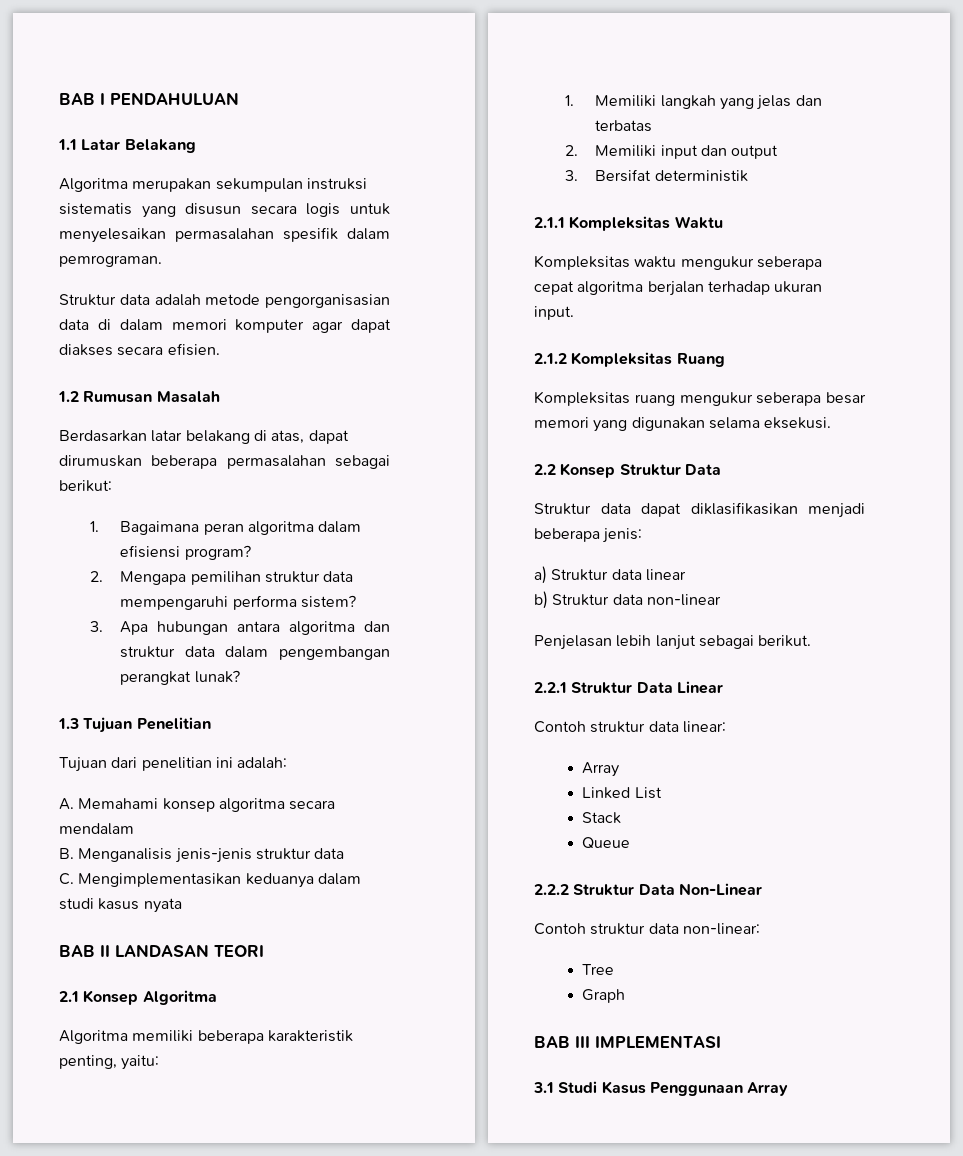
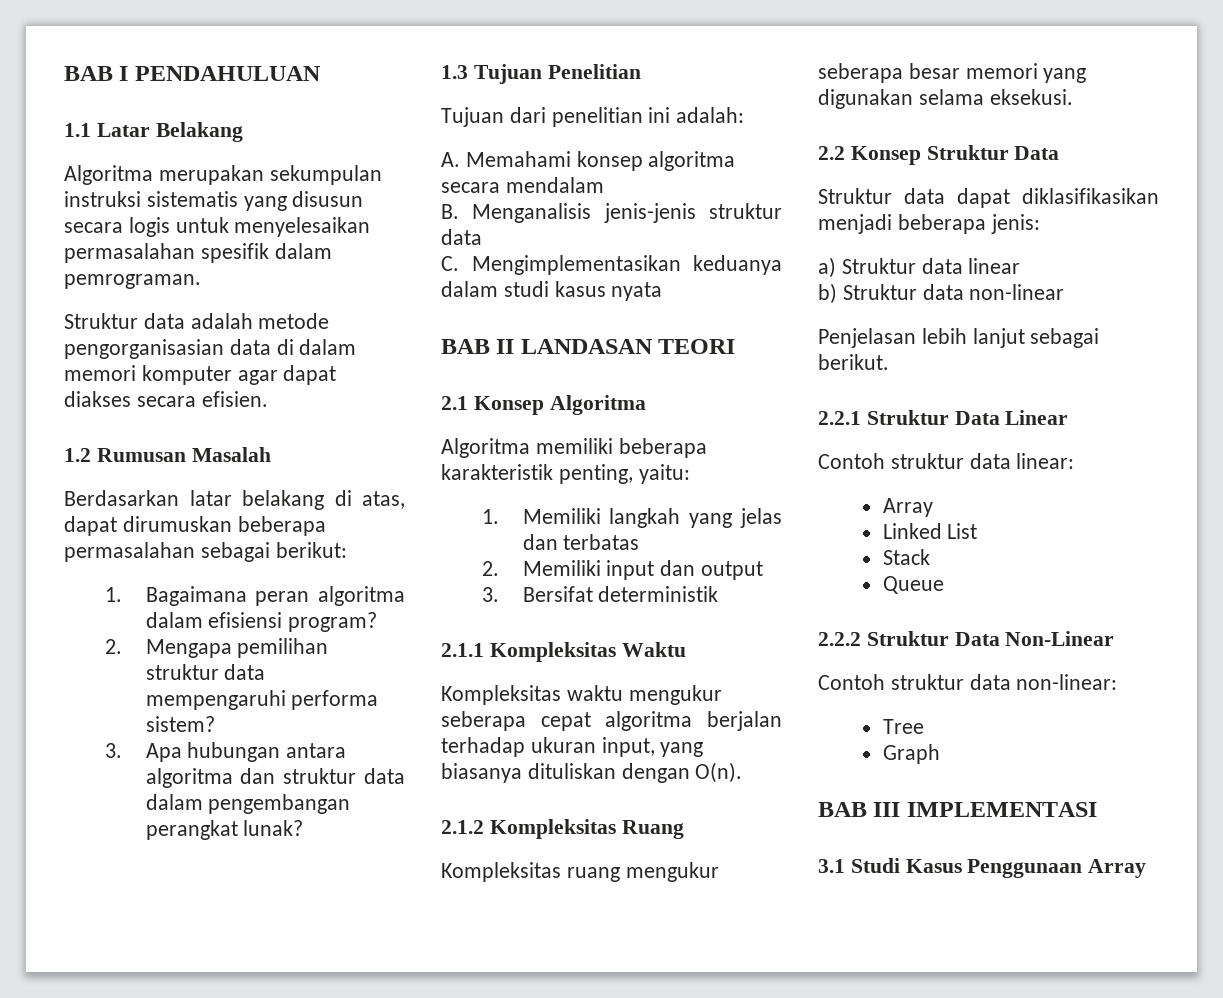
[534,306,574,320] input. -> [601,737,704,757] [441,762,743,783] input, yang biasanya dituliskan dengan O(n).

